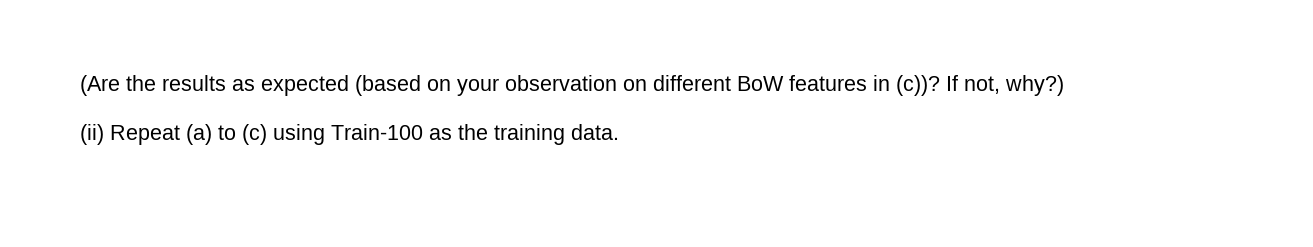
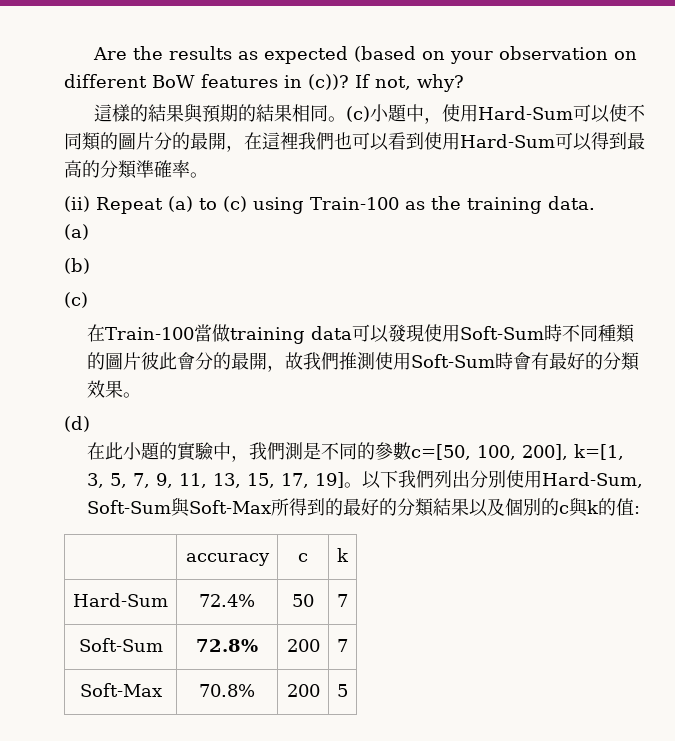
[80,75,120,96] (Are -> [93,47,128,60] Are
[1005,75,1064,96] why?) -> [417,74,464,92] [94,103,646,124] [64,132,645,152] [64,160,208,179] why? // 這樣的結果與預期的結果相同。(c)小題中，使用Hard-Sum可以使不同類的圖片分的最開，在這裡我們也可以看到使用Hard-Sum可以得到最高的分類準確率。
(619, 132) none -> [64,224,89,240] [64,258,90,274] [64,292,88,308] [87,324,636,344] [87,352,641,372] [87,380,142,398] [64,416,90,432] [87,442,625,462] [87,470,644,489] [87,497,641,517] [185,553,270,566] [298,553,308,562] [337,548,349,562] [73,593,168,607] [199,594,255,607] [292,594,314,607] [337,594,348,607] [78,638,163,652] [196,639,258,652] [286,639,320,652] [337,639,348,652] [79,683,162,697] [199,684,255,697] [286,684,320,697] [337,684,348,697] // (a) // (b) // (c) // 在Train-100當做training data可以發現使用Soft-Sum時不同種類的圖片彼此會分的最開，故我們推測使用Soft-Sum時會有最好的分類效果。 // (d) // 在此小題的實驗中，我們測是不同的參數c=[50, 100, 200], k=[1, 3, 5, 7, 9, 11, 13, 15, 17, 19]。以下我們列出分別使用Hard-Sum, Soft-Sum與Soft-Max所得到的最好的分類結果以及個別的c與k的值: // | accuracy | c | k // Hard-Sum | 72.4% | 50 | 7 // Soft-Sum | 72.8% | 200 | 7 // Soft-Max | 70.8% | 200 | 5

